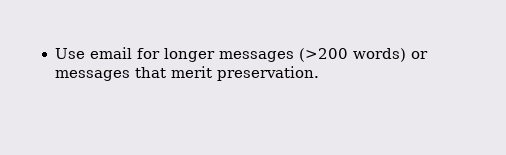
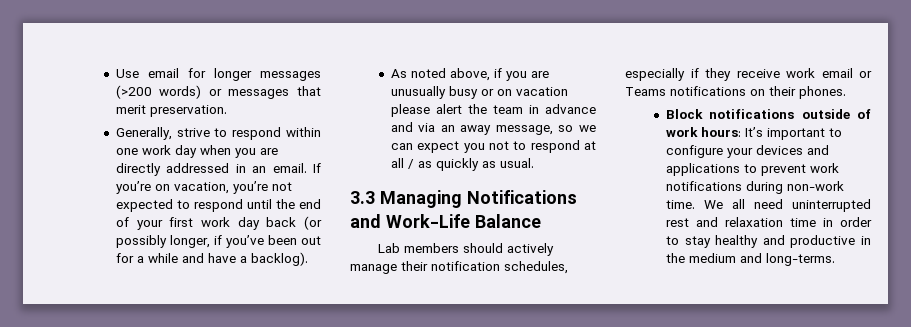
(320, 73) none -> [115,127,321,140] [115,145,278,158] [115,163,321,176] [115,181,292,194] [115,199,321,212] [115,216,322,230] [115,235,321,248] [115,252,308,266] [390,68,549,81] [390,86,568,99] [390,104,596,117] [390,122,596,135] [390,140,596,153] [390,158,534,171] [350,190,577,208] [350,214,541,228] [378,243,555,256] [350,261,568,274] [625,68,872,81] [625,86,846,99] [665,109,871,119] [665,127,842,140] [665,145,829,158] [665,163,839,176] [665,181,844,194] [665,199,871,212] [665,217,872,227] [665,235,871,248] [665,253,835,266] // Generally, strive to respond within one work day when you are directly addressed in an email. If you’re on vacation, you’re not expected to respond until the end of your first work day back (or possibly longer, if you’ve been out for a while and have a backlog). // As noted above, if you are unusually busy or on vacation please alert the team in advance and via an away message, so we can expect you not to respond at all / as quickly as usual. // 3.3 Managing Notifications and Work-Life Balance // Lab members should actively manage their notification schedules, especially if they receive work email or Teams notifications on their phones. // Block notifications outside of work hours: It’s important to configure your devices and applications to prevent work notifications during non-work time. We all need uninterrupted rest and relaxation time in order to stay healthy and productive in the medium and long-terms.

